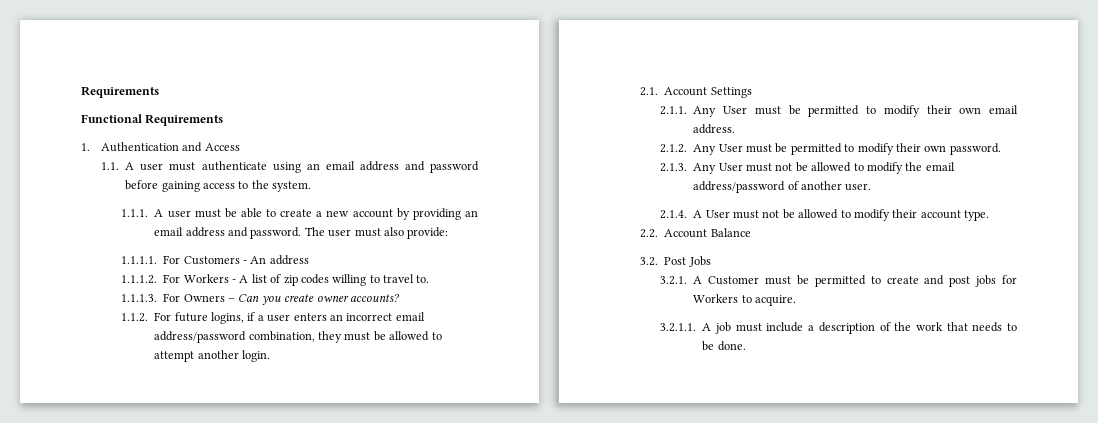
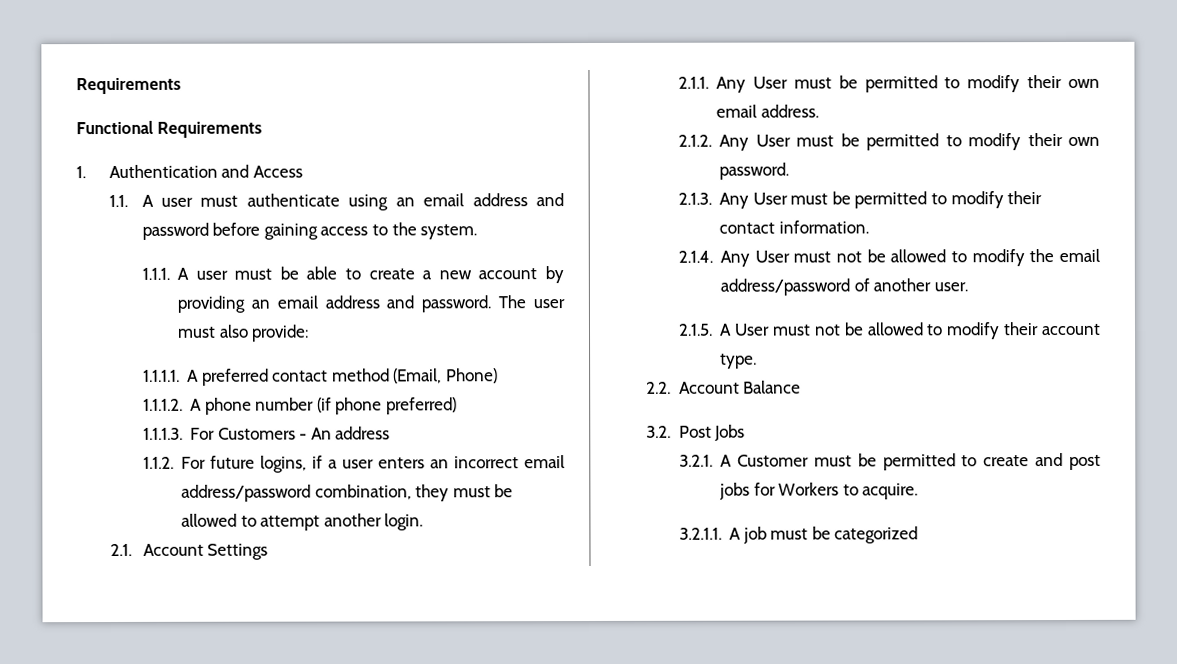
(158, 260) none -> [187,368,499,386] [142,397,458,415] [142,427,183,440] A preferred contact method (Email, Phone) // 1.1.1.2. A phone number (if phone preferred) // 1.1.1.3.
[121,274,430,286] [121,293,400,305] // 1.1.1.2. For Workers - A list of zip codes willing to travel to. // 1.1.1.3. For Owners – Can you create owner accounts? -> (391, 433) none
(773, 167) none -> [831,191,1043,209] [719,220,869,234] [677,250,832,267] be permitted to modify their contact information. // 2.1.4. Any User must
[660,210,688,219] 2.1.4. -> [677,323,713,336] 2.1.5.
[766,322,1017,334] [702,341,746,351] include a description of the work that needs to be done. -> [811,526,919,544] be categorized

